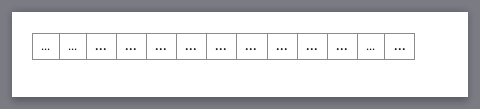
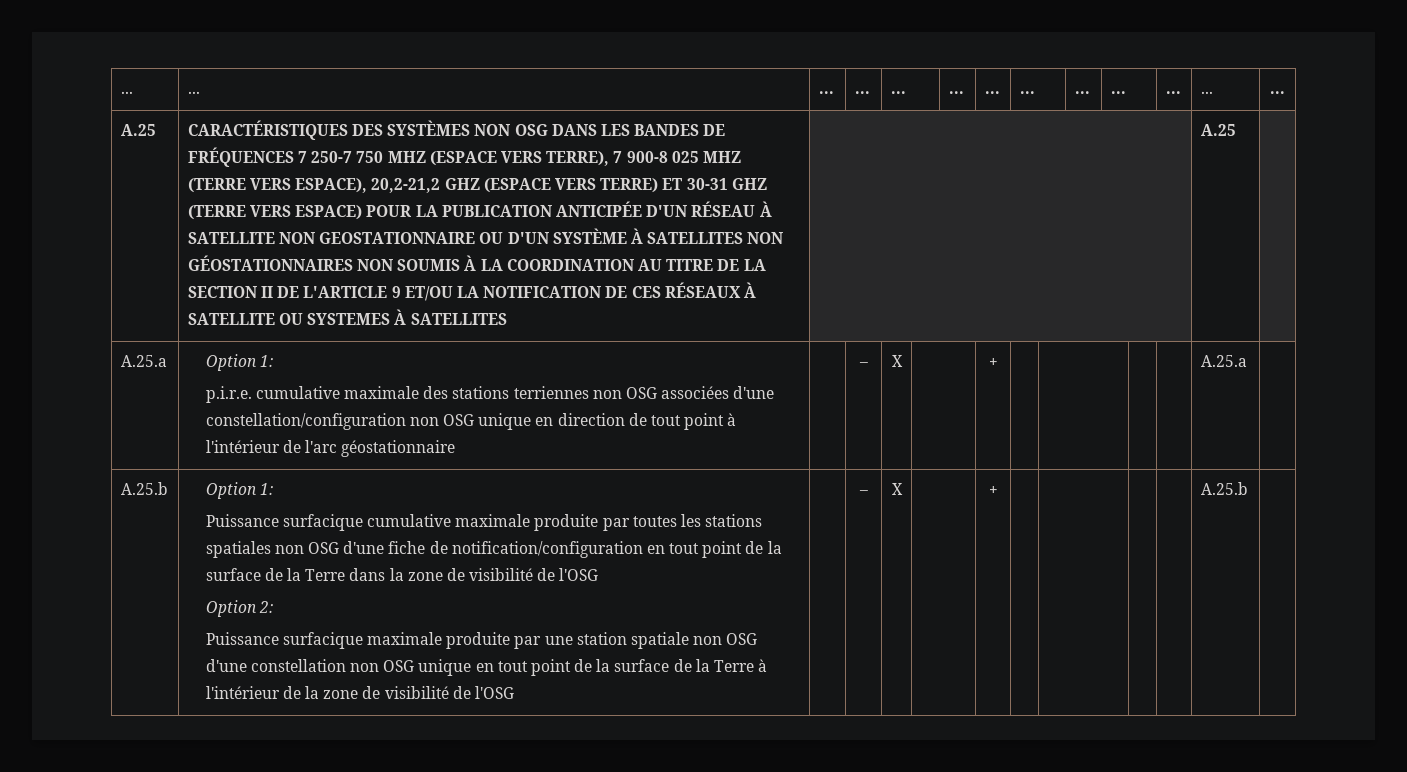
(406, 49) none -> [120,124,156,136] [187,120,726,140] [187,147,741,167] [187,178,767,193] [187,201,772,220] [187,228,784,244] [187,255,766,271] [187,282,756,301] [187,309,507,325] [1200,124,1236,136] [120,355,167,367] [205,354,273,371] [205,386,775,403] [205,413,737,430] [205,440,456,457] [858,362,868,367] [891,355,903,367] [988,358,998,367] [1200,355,1247,367] [120,482,168,495] [205,482,273,499] [205,514,763,531] [205,541,782,558] [205,568,599,581] [205,600,273,617] [205,632,758,649] [205,659,768,676] [205,686,514,699] [858,490,868,495] [891,483,903,495] [988,486,998,495] [1200,482,1248,495] // A.25 | CARACTÉRISTIQUES DES SYSTÈMES NON OSG DANS LES BANDES DE FRÉQUENCES 7 250-7 750 MHZ (ESPACE VERS TERRE), 7 900-8 025 MHZ (TERRE VERS ESPACE), 20,2-21,2 GHZ (ESPACE VERS TERRE) ET 30-31 GHZ (TERRE VERS ESPACE) POUR LA PUBLICATION ANTICIPÉE D'UN RÉSEAU À SATELLITE NON GEOSTATIONNAIRE OU D'UN SYSTÈME À SATELLITES NON GÉOSTATIONNAIRES NON SOUMIS À LA COORDINATION AU TITRE DE LA SECTION II DE L'ARTICLE 9 ET/OU LA NOTIFICATION DE CES RÉSEAUX À SATELLITE OU SYSTEMES À SATELLITES | | A.25 | // A.25.a | Option 1: // p.i.r.e. cumulative maximale des stations terriennes non OSG associées d'une constellation/configuration non OSG unique en direction de tout point à l'intérieur de l'arc géostationnaire | | – | X | | + | | | | | A.25.a | // A.25.b | Option 1: // Puissance surfacique cumulative maximale produite par toutes les stations spatiales non OSG d'une fiche de notification/configuration en tout point de la surface de la Terre dans la zone de visibilité de l'OSG // Option 2: // Puissance surfacique maximale produite par une station spatiale non OSG d'une constellation non OSG unique en tout point de la surface de la Terre à l'intérieur de la zone de visibilité de l'OSG | | – | X | | + | | | | | A.25.b |

